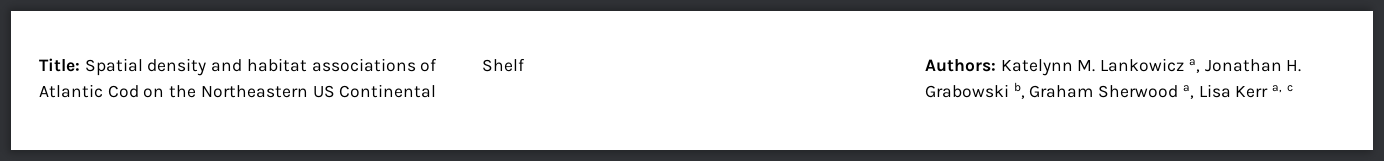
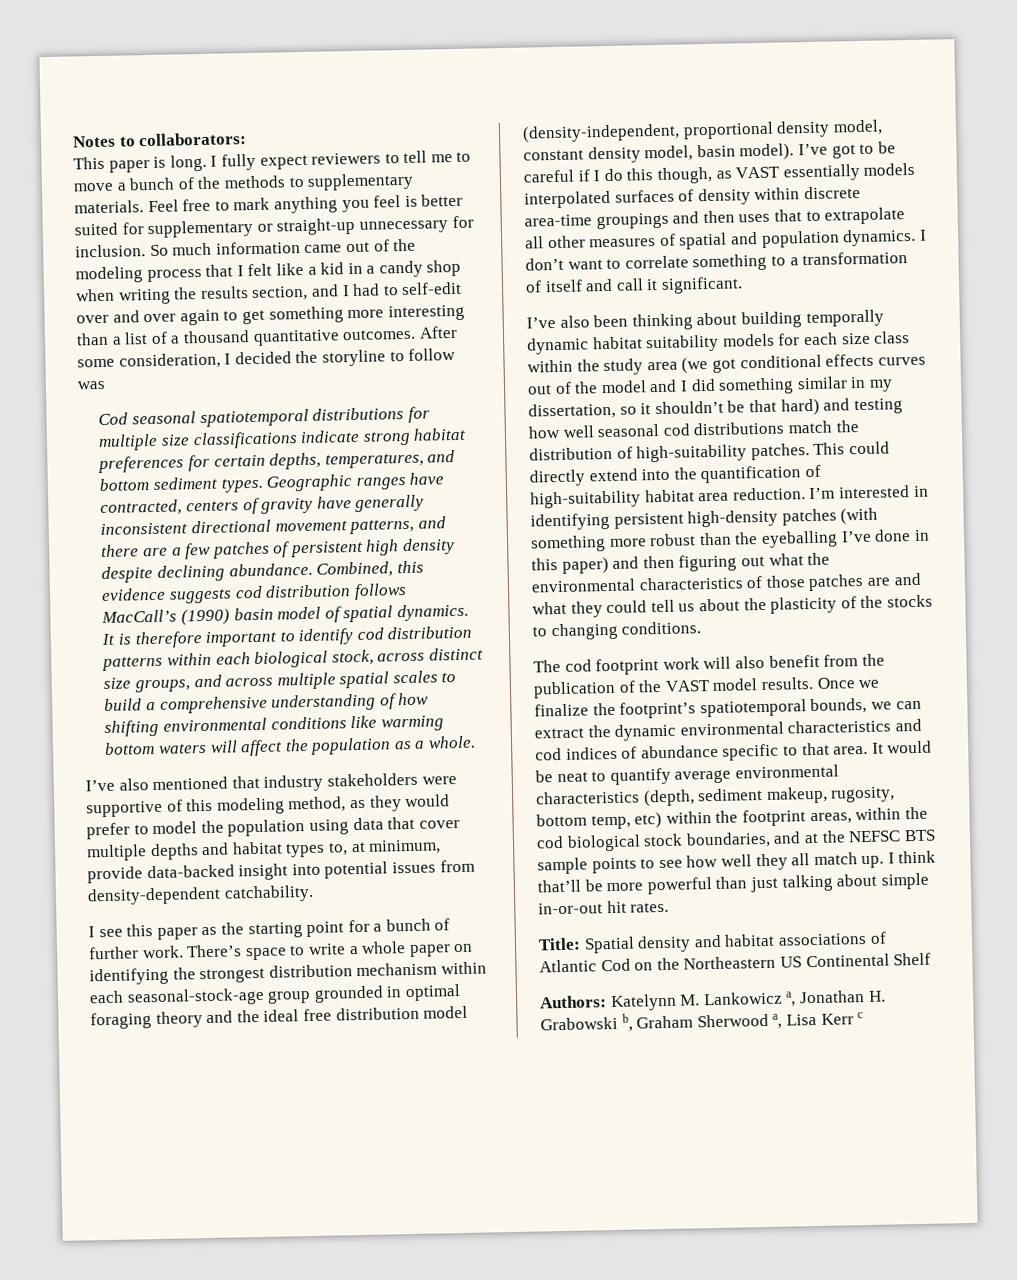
(39, 65) none -> [72,132,248,148] [73,150,472,173] [73,172,415,192] [74,193,464,214] [74,215,474,239] [75,238,417,258] [75,259,462,284] [76,281,463,305] [76,304,465,326] [76,325,458,346] [77,347,457,370] [77,380,105,390] [98,406,430,428] [98,427,468,452] [98,450,456,474] [99,472,445,493] [100,494,425,517] [100,516,446,536] [101,538,456,560] [101,560,424,584] [101,583,407,604] [101,603,469,626] [101,625,473,649] [102,647,484,672] [103,670,457,693] [104,692,430,714] [104,715,444,737] [104,735,477,757] [85,772,457,792] [86,794,451,818] [86,816,460,840] [86,839,442,862] [87,859,475,884] [87,884,314,906] [88,918,451,940] [88,941,474,961] [89,961,487,986] [89,984,461,1007] [90,1005,469,1030] [522,119,883,143] [523,141,896,164] [523,162,916,184] [524,185,861,209] [524,207,906,230] [525,228,927,250] [525,251,909,272] [525,276,743,294] [526,309,884,331] [527,331,911,355] [527,353,926,376] [527,376,893,395] [528,398,903,420] [528,420,859,439] [529,441,890,463] [529,464,821,487] [530,485,929,509] [530,507,879,531] [530,529,930,553] [531,552,831,574] [531,572,921,593] [532,594,933,618] [532,621,702,641] [533,653,885,676] [533,677,881,699] [534,697,922,719] [534,718,922,741] [535,740,933,761] [535,764,839,786] [536,786,896,807] [536,806,928,830] [536,829,936,852] [537,850,937,875] [537,872,929,895] [538,900,670,915] Notes to collaborators: // This paper is long. I fully expect reviewers to tell me to move a bunch of the methods to supplementary materials. Feel free to mark anything you feel is better suited for supplementary or straight-up unnecessary for inclusion. So much information came out of the modeling process that I felt like a kid in a candy shop when writing the results section, and I had to self-edit over and over again to get something more interesting than a list of a thousand quantitative outcomes. After some consideration, I decided the storyline to follow was // Cod seasonal spatiotemporal distributions for multiple size classifications indicate strong habitat preferences for certain depths, temperatures, and bottom sediment types. Geographic ranges have contracted, centers of gravity have generally inconsistent directional movement patterns, and there are a few patches of persistent high density despite declining abundance. Combined, this evidence suggests cod distribution follows MacCall’s (1990) basin model of spatial dynamics. It is therefore important to identify cod distribution patterns within each biological stock, across distinct size groups, and across multiple spatial scales to build a comprehensive understanding of how shifting environmental conditions like warming bottom waters will affect the population as a whole. // I’ve also mentioned that industry stakeholders were supportive of this modeling method, as they would prefer to model the population using data that cover multiple depths and habitat types to, at minimum, provide data-backed insight into potential issues from density-dependent catchability. // I see this paper as the starting point for a bunch of further work. There’s space to write a whole paper on identifying the strongest distribution mechanism within each seasonal-stock-age group grounded in optimal foraging theory and the ideal free distribution model (density-independent, proportional density model, constant density model, basin model). I’ve got to be careful if I do this though, as VAST essentially models interpolated surfaces of density within discrete area-time groupings and then uses that to extrapolate all other measures of spatial and population dynamics. I don’t want to correlate something to a transformation of itself and call it significant. // I’ve also been thinking about building temporally dynamic habitat suitability models for each size class within the study area (we got conditional effects curves out of the model and I did something similar in my dissertation, so it shouldn’t be that hard) and testing how well seasonal cod distributions match the distribution of high-suitability patches. This could directly extend into the quantification of high-suitability habitat area reduction. I’m interested in identifying persistent high-density patches (with something more robust than the eyeballing I’ve done in this paper) and then figuring out what the environmental characteristics of those patches are and what they could tell us about the plasticity of the stocks to changing conditions. // The cod footprint work will also benefit from the publication of the VAST model results. Once we finalize the footprint’s spatiotemporal bounds, we can extract the dynamic environmental characteristics and cod indices of abundance specific to that area. It would be neat to quantify average environmental characteristics (depth, sediment makeup, rugosity, bottom temp, etc) within the footprint areas, within the cod biological stock boundaries, and at the NEFSC BTS sample points to see how well they all match up. I think that’ll be more powerful than just talking about simple in-or-out hit rates. //
[1272,85,1283,93] a, -> (854, 1019) none

